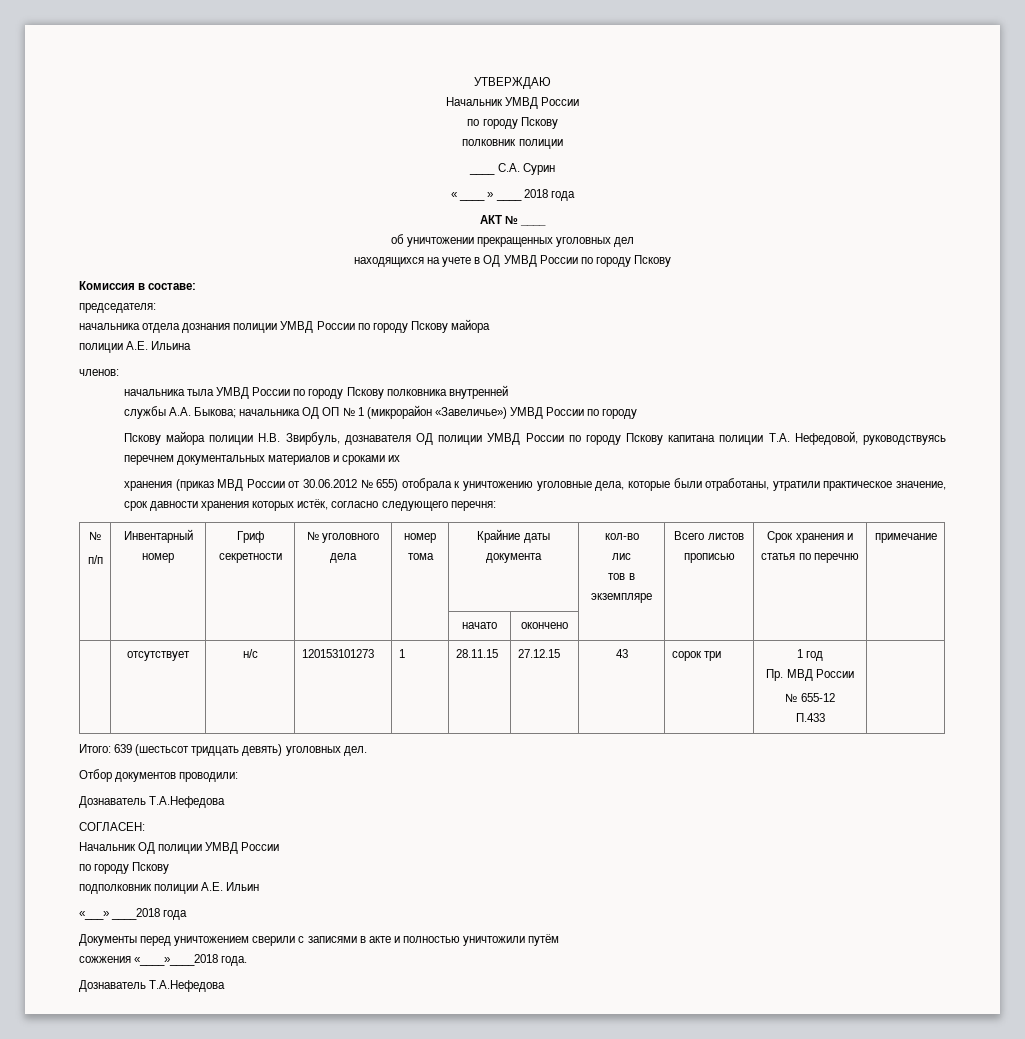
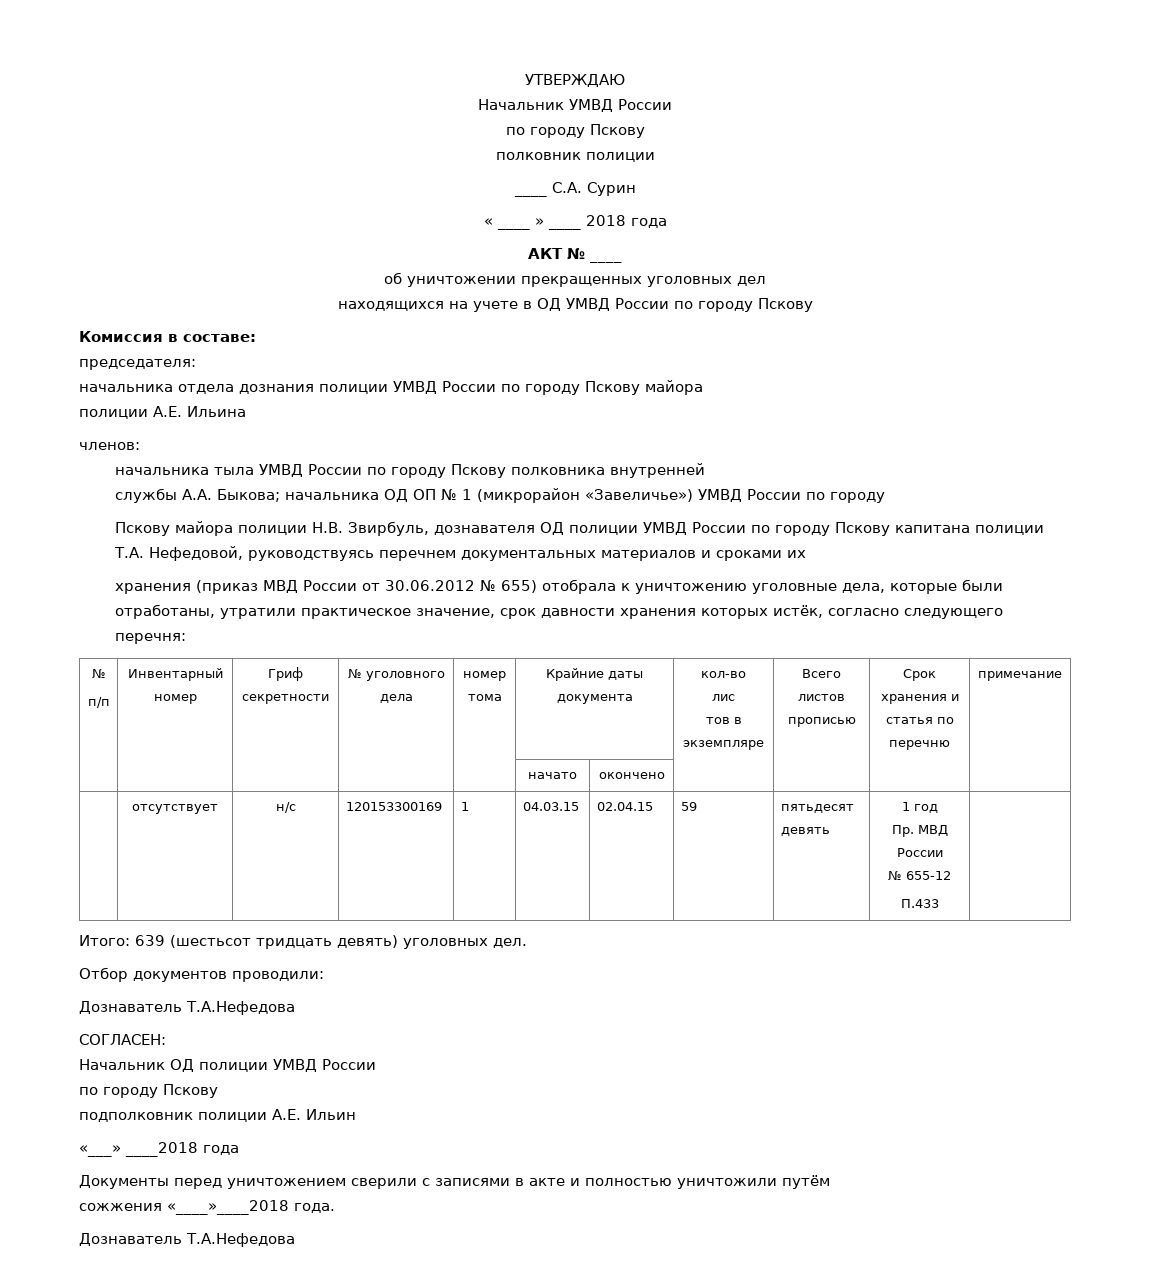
[301,649,374,658] [398,649,405,658] [455,649,498,658] [517,649,560,658] [615,649,628,658] [671,651,721,661] 120153101273 | 1 | 28.11.15 | 27.12.15 | 43 | сорок три -> [345,802,442,811] [460,802,469,811] [522,802,579,811] [596,802,653,811] [680,802,697,811] [780,804,854,813] [780,827,830,836] 120153300169 | 1 | 04.03.15 | 02.04.15 | 59 | пятьдесят девять

